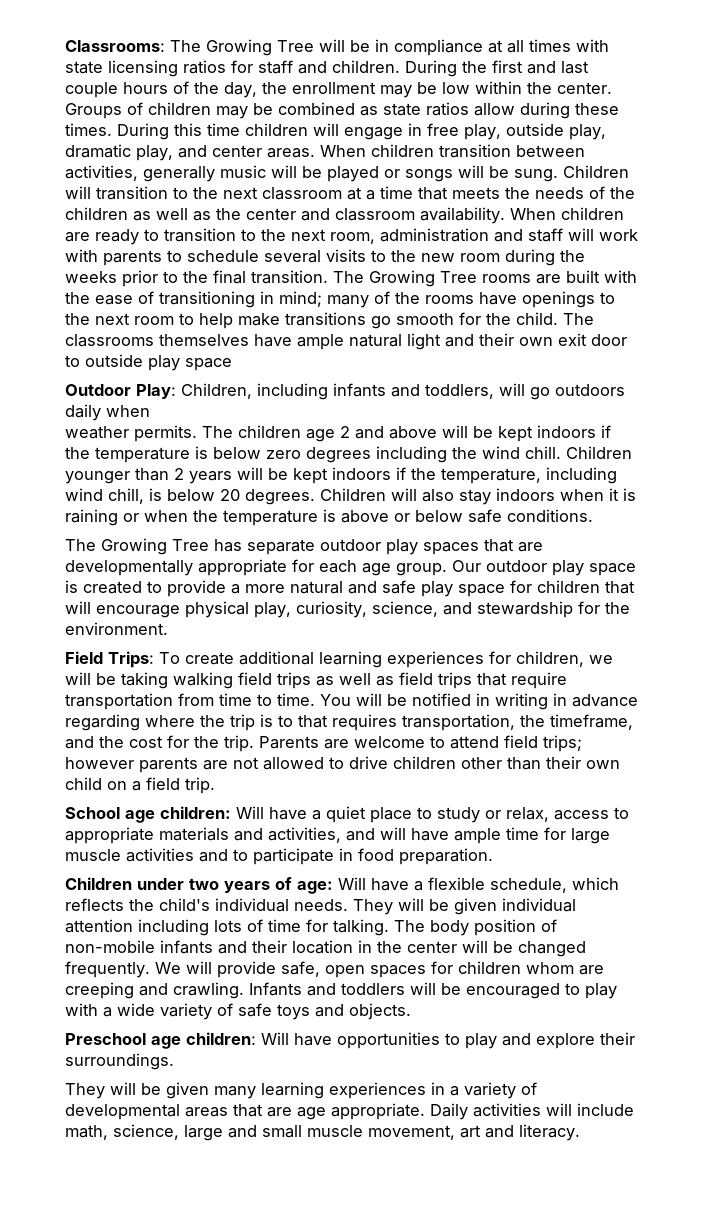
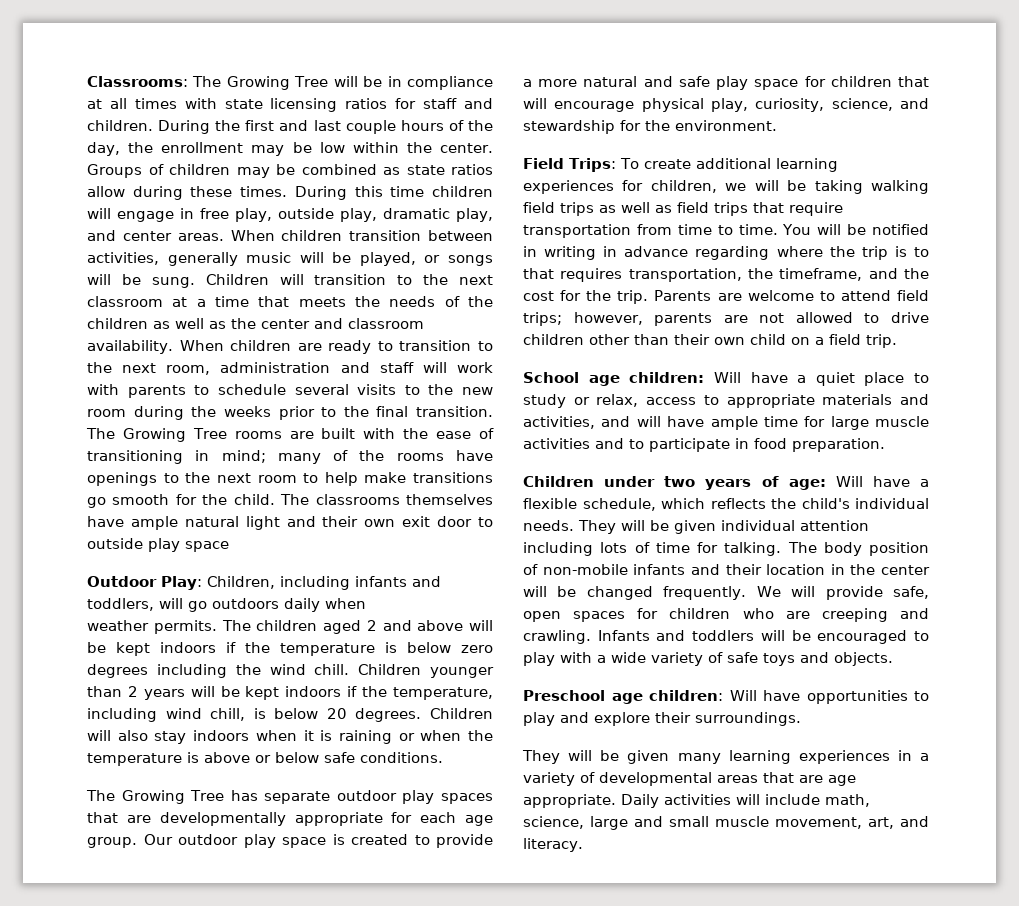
[327,166,379,182] played -> [359,252,416,266] played,
[306,429,335,442] age -> [323,620,361,634] aged
[65,757,134,769] however -> [573,312,643,325] however,
[526,962,574,974] whom -> [742,608,774,619] who
[460,1125,481,1138] art -> [868,817,894,829] art,

